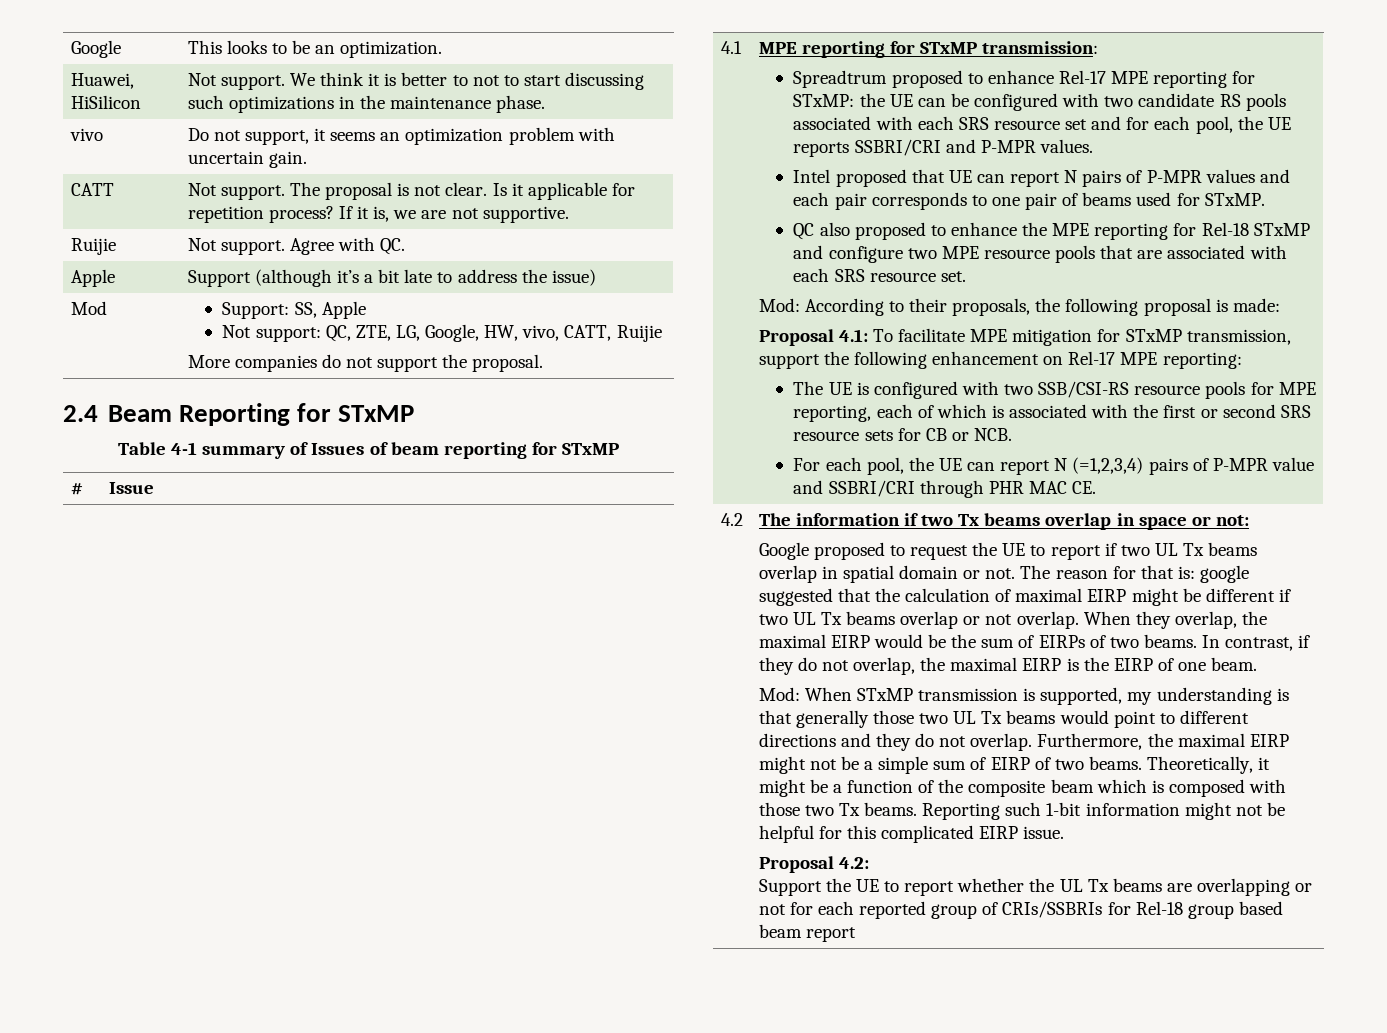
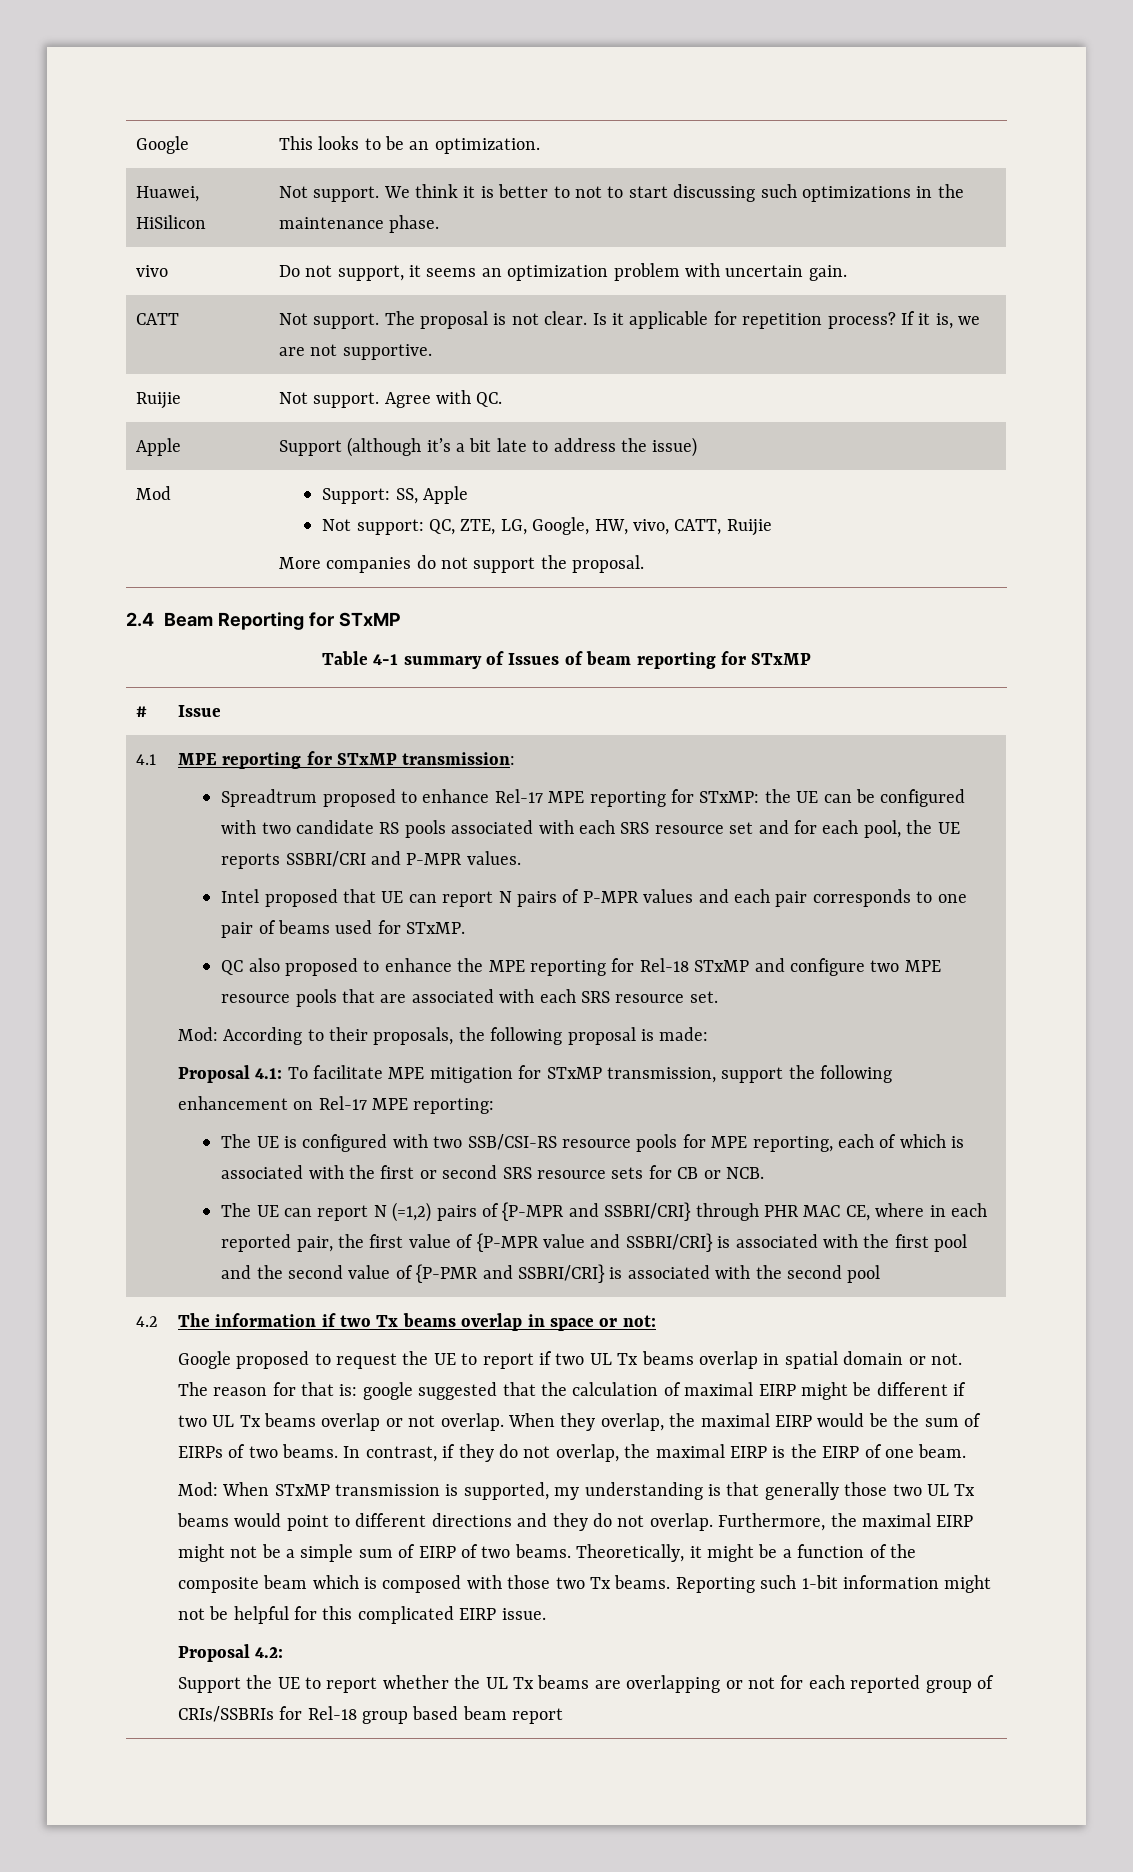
[793,457,1314,475] [793,480,1097,498] For each pool, the UE can report N (=1,2,3,4) pairs of P-MPR value and SSBRI/CRI through PHR MAC CE. -> [221,1202,987,1222] [221,1233,968,1252] [221,1264,881,1283] The UE can report N (=1,2) pairs of {P-MPR and SSBRI/CRI} through PHR MAC CE, where in each reported pair, the first value of {P-MPR value and SSBRI/CRI} is associated with the first pool and the second value of {P-PMR and SSBRI/CRI} is associated with the second pool

